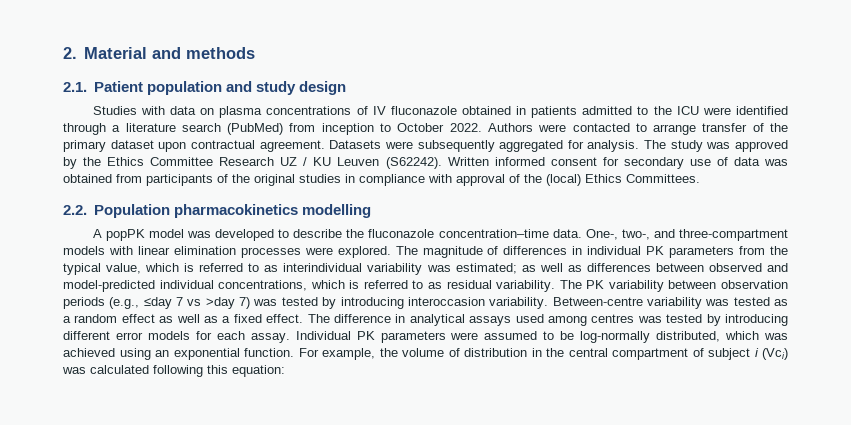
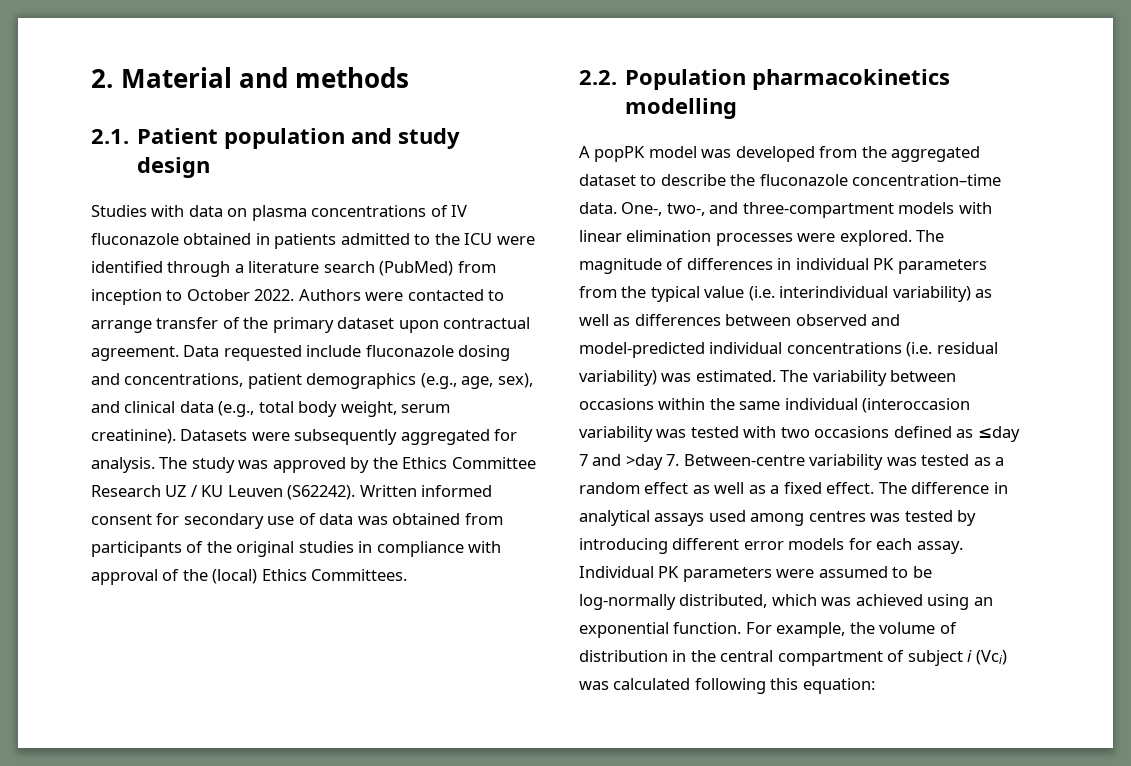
(325, 146) none -> [183,345,511,361] [91,373,533,389] [91,401,451,417] [91,429,176,444] Data requested include fluconazole dosing and concentrations, patient demographics (e.g., age, sex), and clinical data (e.g., total body weight, serum creatinine).
(275, 235) none -> [819,146,981,162] [579,174,636,186] from the aggregated dataset
[106,263,517,275] value, which is referred to as interindividual variability was estimated; -> [704,286,971,302] value (i.e. interindividual variability)
[218,280,788,292] [63,297,549,309] concentrations, which is referred to as residual variability. The PK variability between observation periods (e.g., ≤day 7 vs >day 7) was tested by introducing interoccasion variability. -> [786,342,998,357] [579,370,957,386] [579,398,971,413] [579,426,1020,442] [579,454,680,470] concentrations (i.e. residual variability) was estimated. The variability between occasions within the same individual (interoccasion variability was tested with two occasions defined as ≤day 7 and >day 7.

